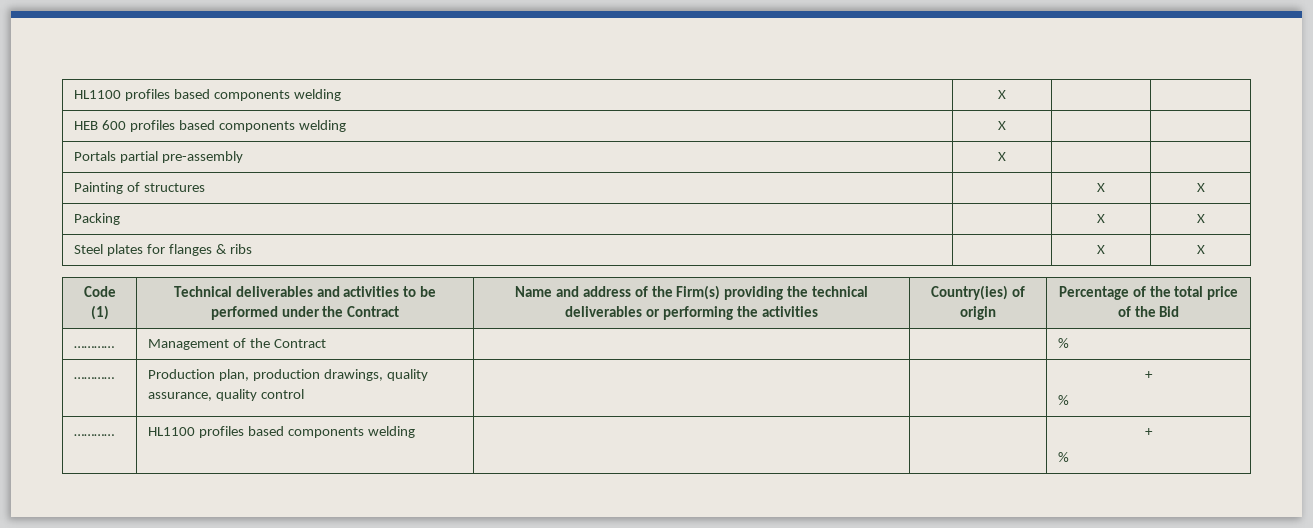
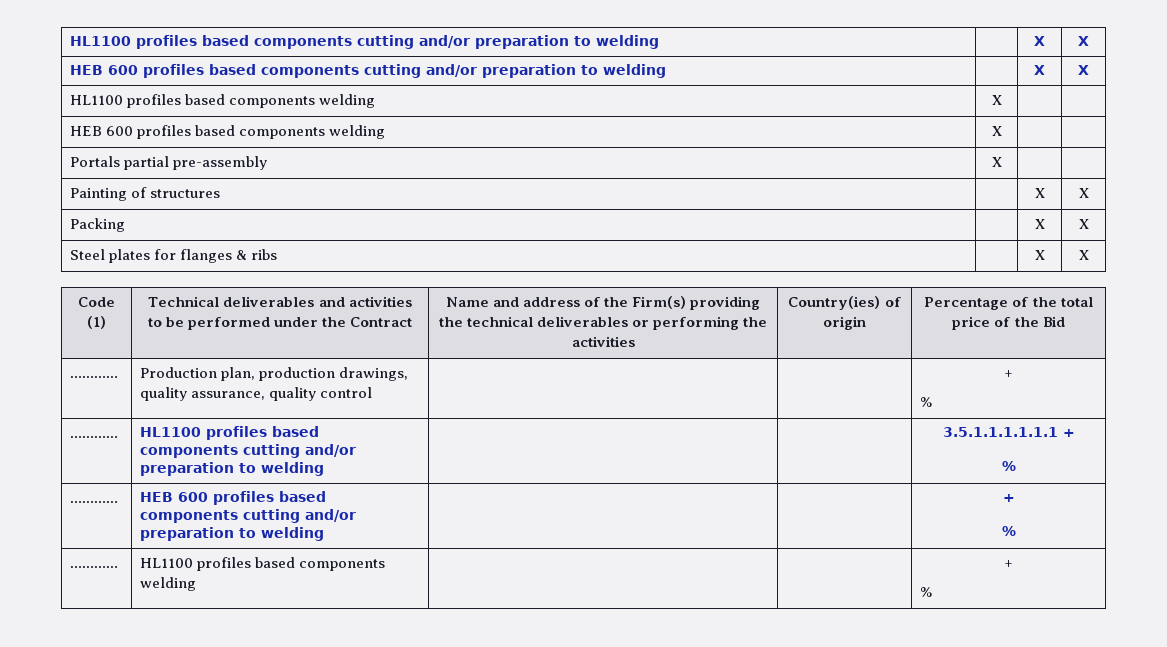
[74,89,291,101] HL1100 profiles based components -> [69,35,659,49] [1034,36,1045,46] [1078,36,1089,46] [69,64,666,78] [1034,65,1045,75] [1078,65,1089,75] [69,94,315,108] HL1100 profiles based components cutting and/or preparation to welding | | X | X // HEB 600 profiles based components cutting and/or preparation to welding | | X | X // HL1100 profiles based components
[74,346,115,348] [148,338,327,350] [1058,338,1070,348] // ………… | Management of the Contract | | | % -> (1065, 321) none
(1070, 400) none -> [69,436,118,438] [139,426,319,440] [139,444,356,458] [139,462,324,476] [942,427,1075,437] [1001,461,1016,471] [69,501,118,503] [139,491,326,505] [139,509,356,523] [139,527,324,541] [1002,494,1015,502] [1001,526,1016,536] // ………… | HL1100 profiles based components cutting and/or preparation to welding | | | 3.5.1.1.1.1.1.1 + // % // ………… | HEB 600 profiles based components cutting and/or preparation to welding | | | + // %

